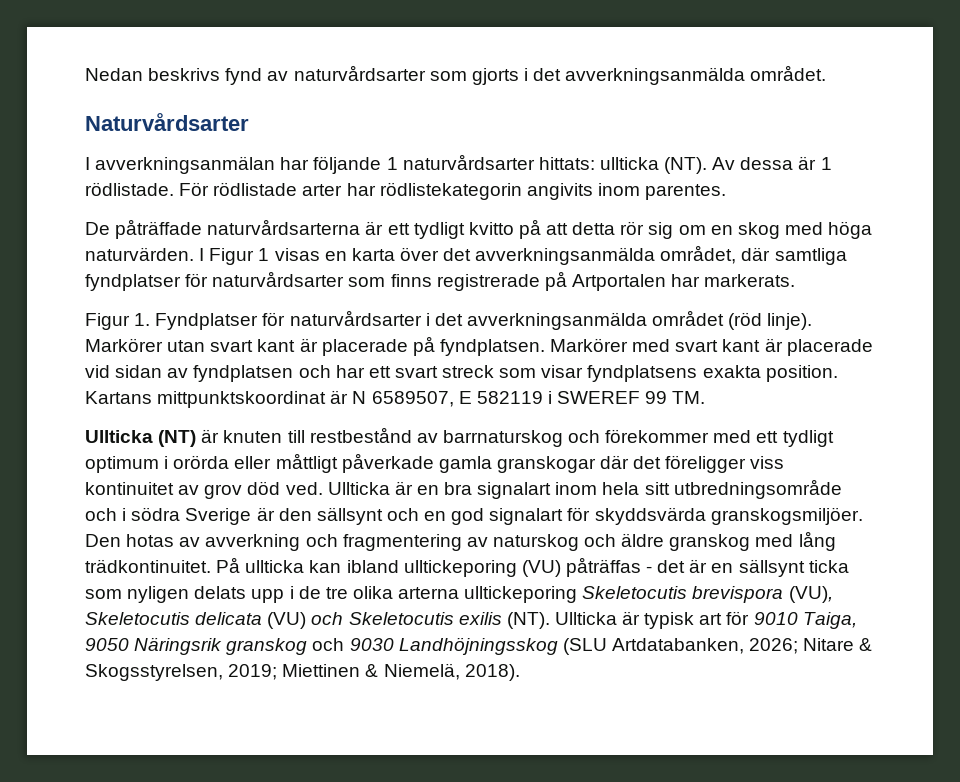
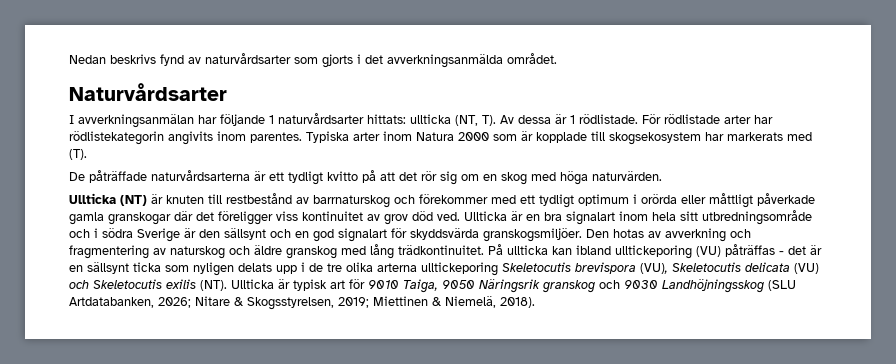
[664,157,708,174] (NT). -> [455,115,496,126] (NT, T).
(727, 192) none -> [306,131,812,145] [69,149,87,160] Typiska arter inom Natura 2000 som är kopplade till skogsekosystem har markerats med (T).
[572,222,616,235] detta -> [399,172,417,181] det
[199,245,847,265] [85,271,796,291] [85,310,813,330] [85,336,873,356] [85,365,838,382] [85,390,706,408] I Figur 1 visas en karta över det avverkningsanmälda området, där samtliga fyndplatser för naturvårdsarter som finns registrerade på Artportalen har markerats. // Figur 1. Fyndplatser för naturvårdsarter i det avverkningsanmälda området (röd linje). Markörer utan svart kant är placerade på fyndplatsen. Markörer med svart kant är placerade vid sidan av fyndplatsen och har ett svart streck som visar fyndplatsens exakta position. Kartans mittpunktskoordinat är N 6589507, E 582119 i SWEREF 99 TM. -> (662, 176) none

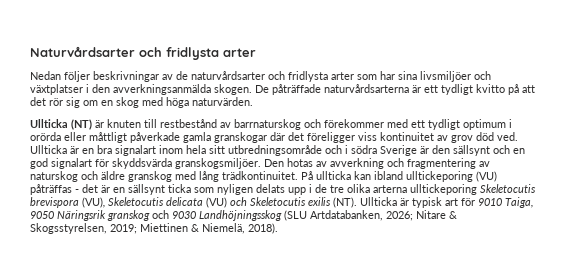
[69,53,557,68] [69,83,227,101] [69,113,773,128] [69,131,812,145] [69,149,87,160] Nedan beskrivs fynd av naturvårdsarter som gjorts i det avverkningsanmälda området. // Naturvårdsarter // I avverkningsanmälan har följande 1 naturvårdsarter hittats: ullticka (NT, T). Av dessa är 1 rödlistade. För rödlistade arter har rödlistekategorin angivits inom parentes. Typiska arter inom Natura 2000 som är kopplade till skogsekosystem har markerats med (T). // -> [30,46,256,60] [30,71,491,82] [30,84,252,95] Naturvårdsarter och fridlysta arter // Nedan följer beskrivningar av de naturvårdsarter och fridlysta arter som har sina livsmiljöer och växtplatser i den avverkningsanmälda skogen.

